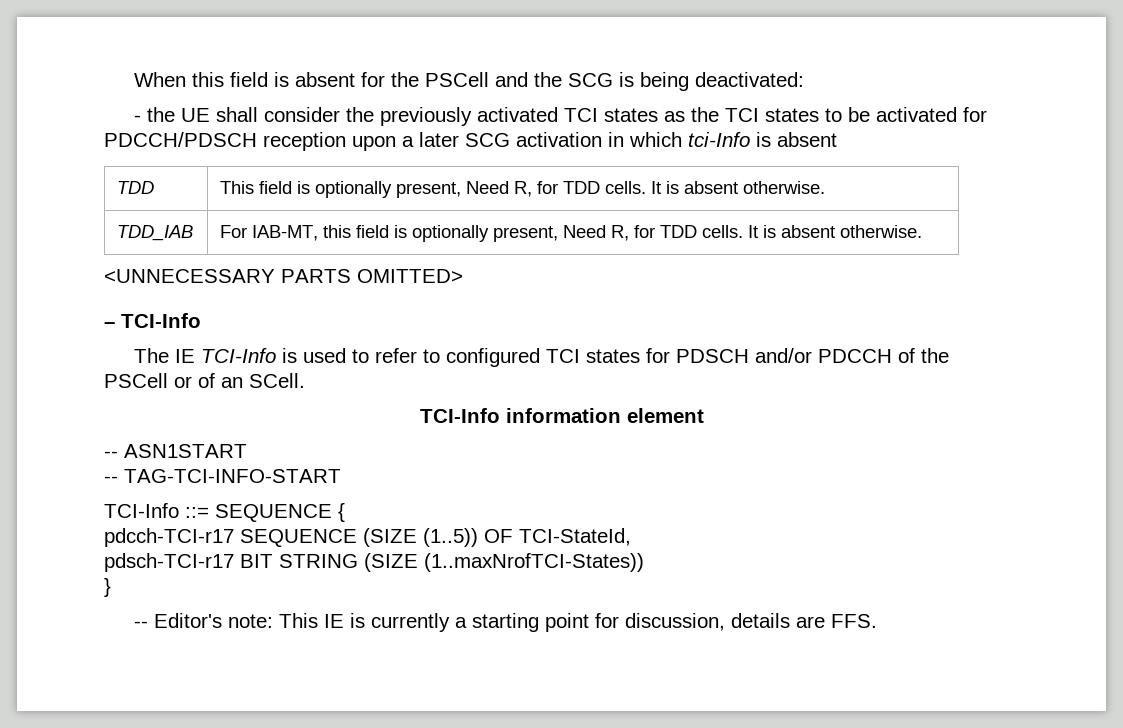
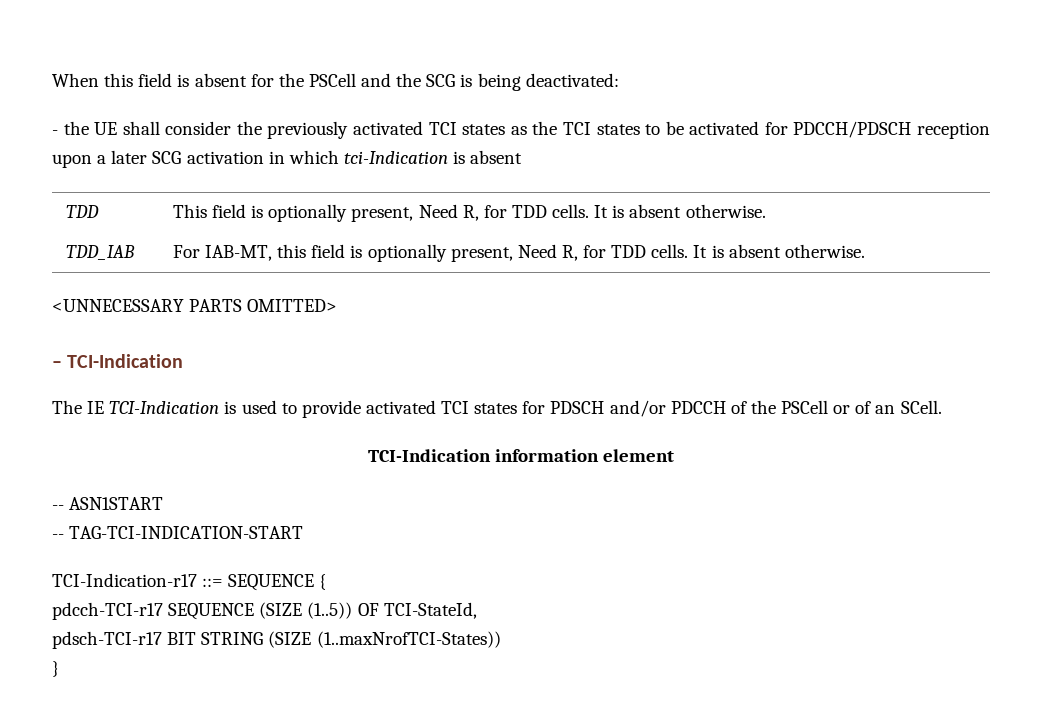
[688,132,750,147] tci-Info -> [343,151,448,164] tci-Indication
[121,313,201,328] TCI-Info -> [67,354,184,368] TCI-Indication
[201,348,277,363] TCI-Info -> [109,401,220,414] TCI-Indication
[375,348,541,367] refer to configured -> [301,400,436,418] provide activated
[419,408,500,423] TCI-Info -> [367,449,491,462] TCI-Indication
[124,469,341,483] [104,503,179,518] TAG-TCI-INFO-START // TCI-Info -> [69,526,304,539] [52,573,197,587] TAG-TCI-INDICATION-START // TCI-Indication-r17
[134,613,878,632] // -- Editor's note: This IE is currently a starting point for discussion, details are FFS. -> (59, 669) none

